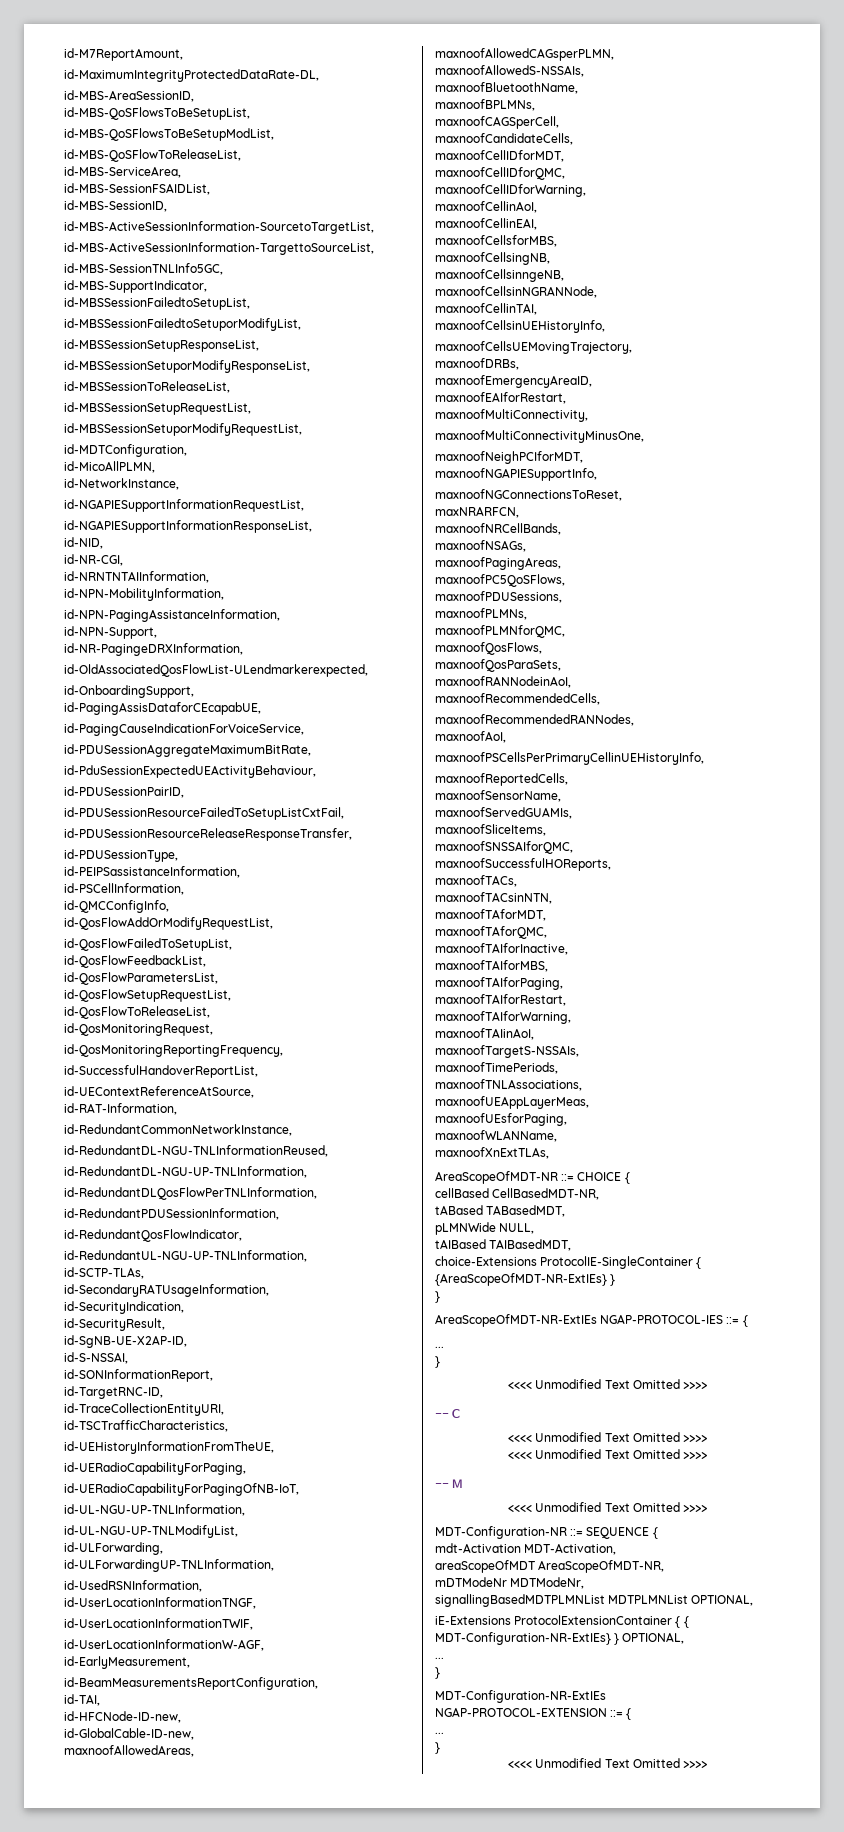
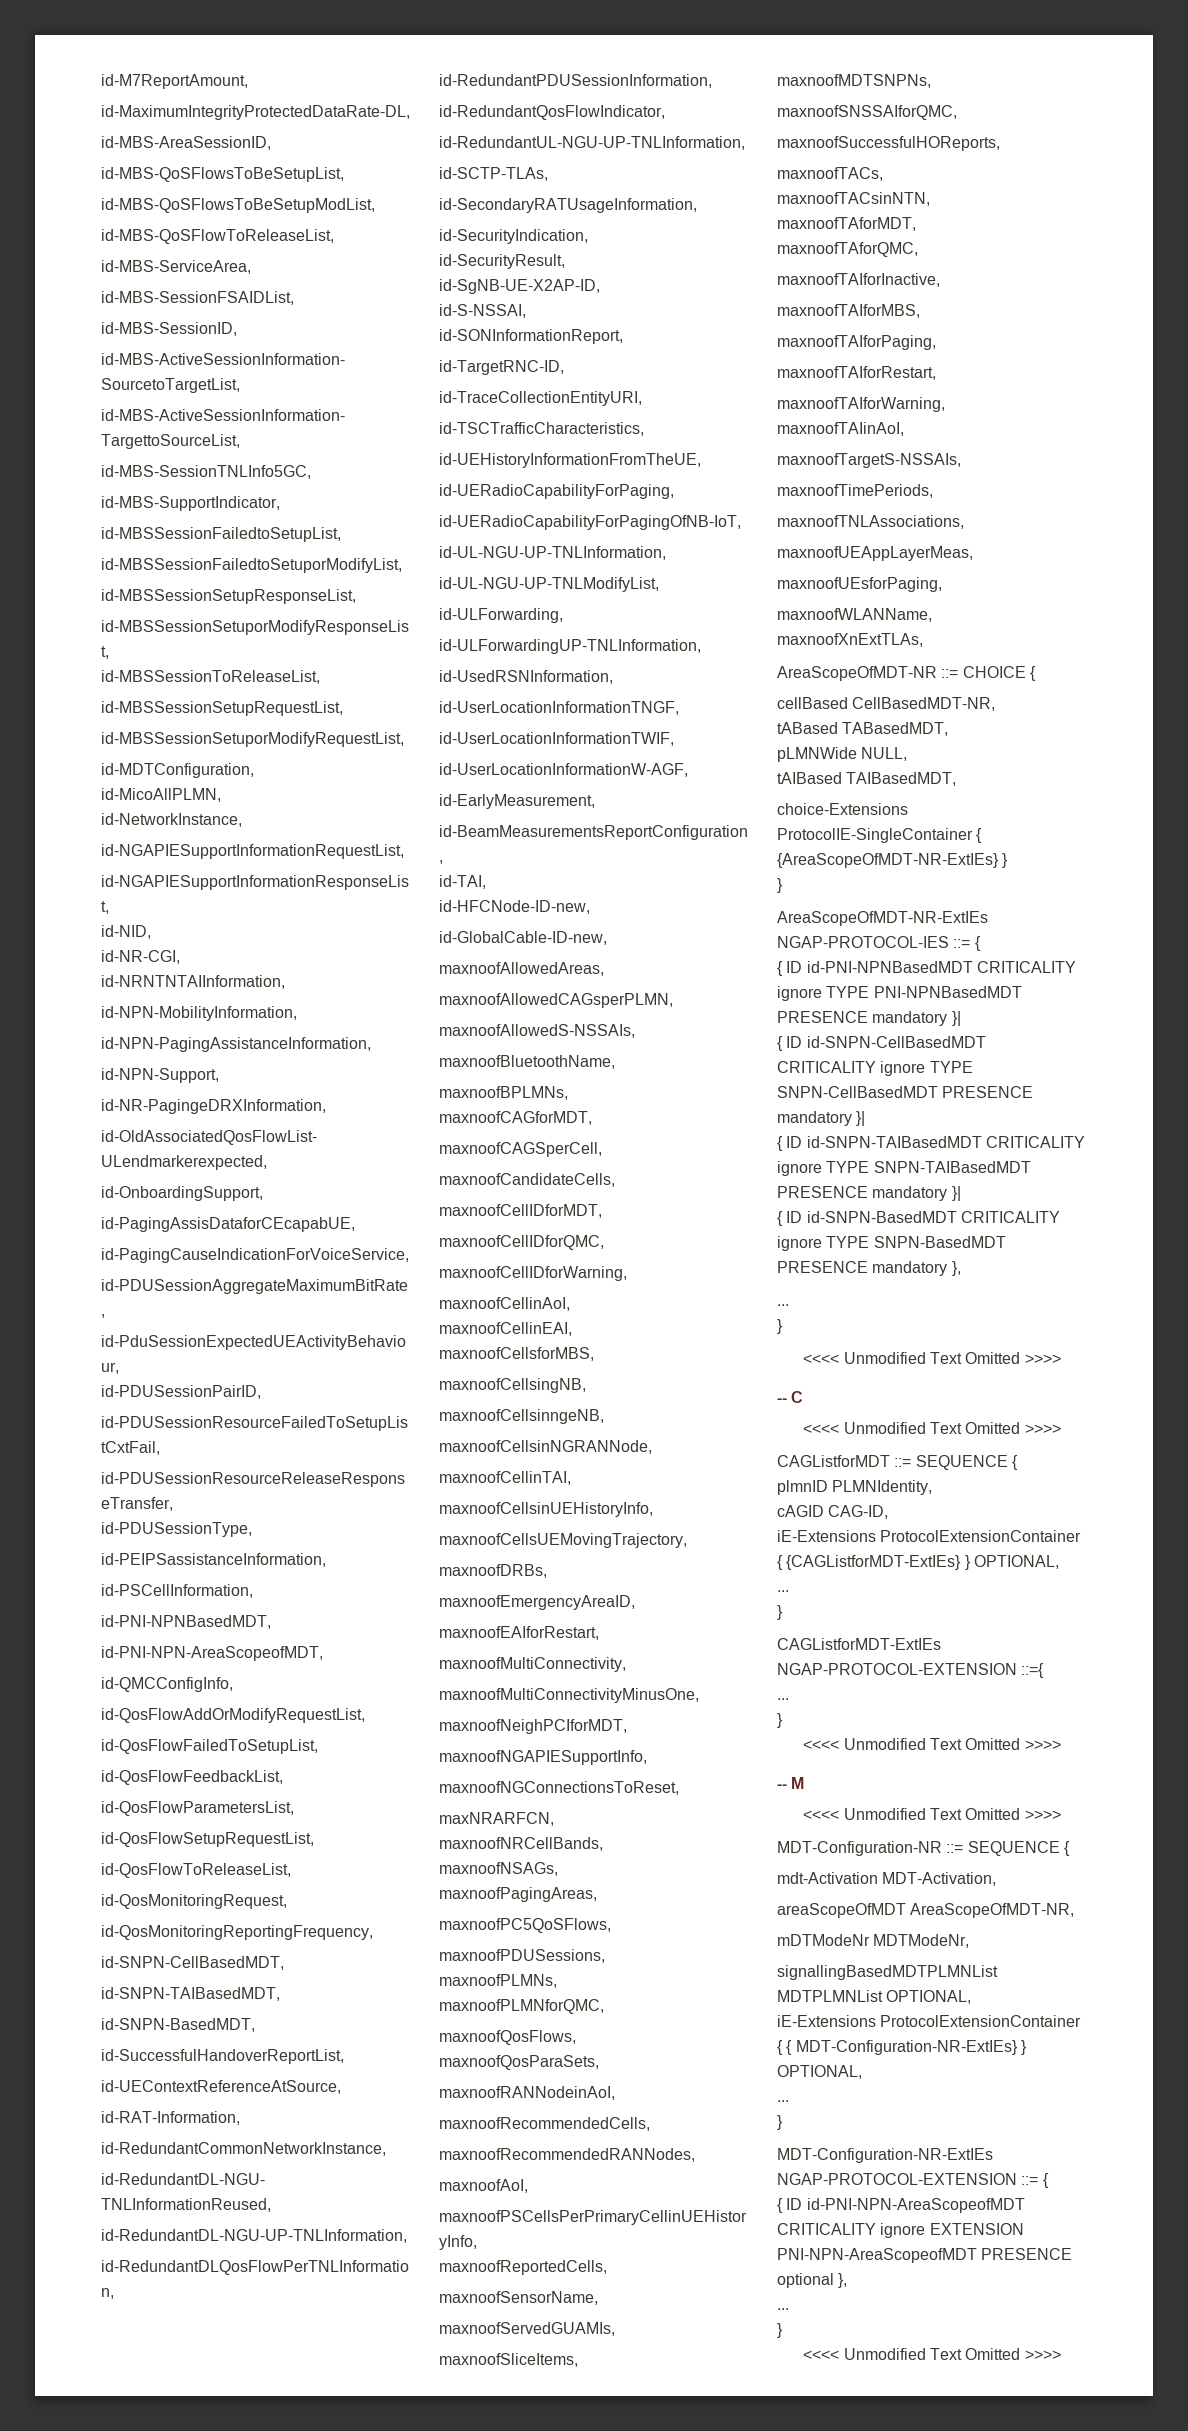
(184, 889) none -> [101,1615,271,1629] [101,1646,323,1661] // id-PNI-NPNBasedMDT, // id-PNI-NPN-AreaScopeofMDT,
(283, 1050) none -> [101,1956,284,1970] [101,1987,280,2001] [101,2018,255,2032] // id-SNPN-CellBasedMDT, // id-SNPN-TAIBasedMDT, // id-SNPN-BasedMDT,
(535, 105) none -> [439,1111,592,1125] // maxnoofCAGforMDT,
(546, 830) none -> [777,74,931,88] // maxnoofMDTSNPNs,
(748, 1321) none -> [777,961,1076,976] [777,986,1022,1001] [777,1011,961,1026] [777,1036,986,1051] [777,1061,973,1076] [777,1086,1034,1098] [777,1111,866,1126] [777,1136,1085,1151] [777,1161,1031,1176] [777,1186,961,1201] [777,1211,1060,1226] [777,1236,1006,1251] [777,1261,961,1276] // { ID id-PNI-NPNBasedMDT CRITICALITY ignore TYPE PNI-NPNBasedMDT PRESENCE mandatory }| // { ID id-SNPN-CellBasedMDT CRITICALITY ignore TYPE SNPN-CellBasedMDT PRESENCE mandatory }| // { ID id-SNPN-TAIBasedMDT CRITICALITY ignore TYPE SNPN-TAIBasedMDT PRESENCE mandatory }| // { ID id-SNPN-BasedMDT CRITICALITY ignore TYPE SNPN-BasedMDT PRESENCE mandatory },
(707, 1438) none -> [777,1455,1018,1470] [777,1480,933,1495] [777,1505,889,1519] [777,1530,1082,1542] [777,1555,1059,1570] [777,1590,789,1592] [777,1605,783,1620] [777,1638,941,1650] [777,1663,1045,1678] [777,1698,789,1700] [777,1713,783,1728] // CAGListforMDT ::= SEQUENCE { // plmnID PLMNIdentity, // cAGID CAG-ID, // iE-Extensions ProtocolExtensionContainer { {CAGListforMDT-ExtIEs} } OPTIONAL, // ... // } // CAGListforMDT-ExtIEs NGAP-PROTOCOL-EXTENSION ::={ // ... // }
(632, 1714) none -> [777,2198,1025,2213] [777,2223,1024,2238] [777,2248,1073,2263] [777,2273,848,2288] // { ID id-PNI-NPN-AreaScopeofMDT CRITICALITY ignore EXTENSION PNI-NPN-AreaScopeofMDT PRESENCE optional },

